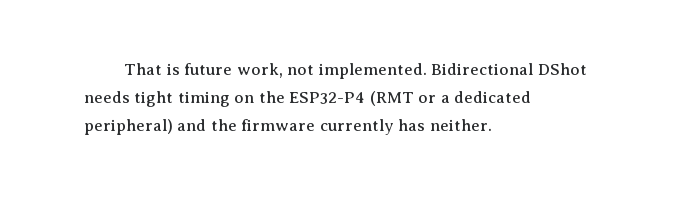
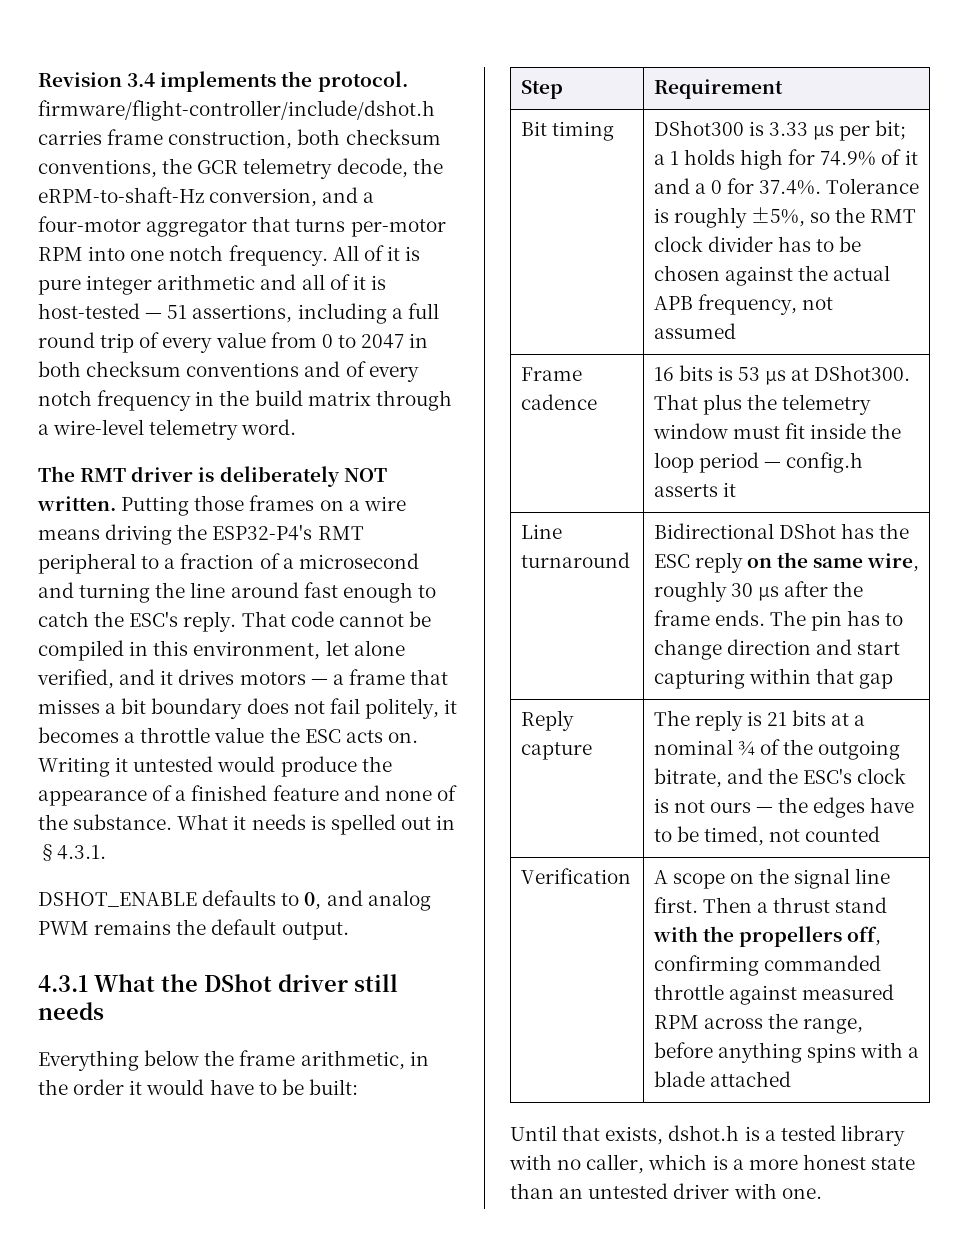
[124,63,587,79] [84,91,532,107] [84,119,492,135] That is future work, not implemented. Bidirectional DShot needs tight timing on the ESP32-P4 (RMT or a dedicated peripheral) and the firmware currently has neither. -> [38,71,408,92] [38,100,435,121] [38,129,441,149] [38,158,443,179] [38,187,375,207] [38,216,446,237] [38,245,421,266] [38,274,386,295] [38,303,439,324] [38,332,429,353] [38,361,419,382] [38,390,452,411] [38,419,297,440] [38,466,387,487] [37,495,406,516] [38,524,364,545] [38,553,419,574] [38,582,436,603] [38,611,431,632] [38,640,405,661] [37,669,449,689] [38,698,458,719] [38,727,418,743] [38,756,392,777] [38,785,457,806] [38,814,456,835] [38,844,106,861] [38,890,431,911] [38,919,349,940] [38,974,398,992] [38,1002,104,1020] [38,1050,429,1071] [38,1079,358,1095] [520,80,563,99] [653,79,783,99] [520,121,614,141] [653,120,907,141] [653,149,918,170] [653,178,920,195] [653,207,917,228] [653,236,862,252] [653,265,891,286] [653,294,833,315] [653,323,736,339] [520,367,582,381] [520,394,597,410] [653,365,911,385] [653,394,872,415] [652,423,902,439] [653,452,864,473] [653,482,736,497] [520,524,562,539] [520,552,630,568] [653,523,910,539] [653,552,920,573] [653,581,864,602] [653,610,904,631] [653,639,901,660] [653,668,894,689] [520,710,574,731] [520,742,592,760] [653,710,866,731] [653,739,901,760] [653,768,907,788] [653,797,915,818] [653,826,881,846] [520,868,631,884] [653,868,891,889] [653,897,888,913] [652,926,882,947] [653,955,881,976] [653,984,894,1005] [653,1013,864,1034] [653,1042,920,1063] [653,1071,791,1087] [510,1125,905,1146] [509,1154,916,1174] [510,1183,822,1199] Revision 3.4 implements the protocol. firmware/flight-controller/include/dshot.h carries frame construction, both checksum conventions, the GCR telemetry decode, the eRPM-to-shaft-Hz conversion, and a four-motor aggregator that turns per-motor RPM into one notch frequency. All of it is pure integer arithmetic and all of it is host-tested — 51 assertions, including a full round trip of every value from 0 to 2047 in both checksum conventions and of every notch frequency in the build matrix through a wire-level telemetry word. // The RMT driver is deliberately NOT written. Putting those frames on a wire means driving the ESP32-P4's RMT peripheral to a fraction of a microsecond and turning the line around fast enough to catch the ESC's reply. That code cannot be compiled in this environment, let alone verified, and it drives motors — a frame that misses a bit boundary does not fail politely, it becomes a throttle value the ESC acts on. Writing it untested would produce the appearance of a finished feature and none of the substance. What it needs is spelled out in §4.3.1. // DSHOT_ENABLE defaults to 0, and analog PWM remains the default output. // 4.3.1 What the DShot driver still needs // Everything below the frame arithmetic, in the order it would have to be built: // Step | Requirement // Bit timing | DShot300 is 3.33 µs per bit; a 1 holds high for 74.9% of it and a 0 for 37.4%. Tolerance is roughly ±5%, so the RMT clock divider has to be chosen against the actual APB frequency, not assumed // Frame cadence | 16 bits is 53 µs at DShot300. That plus the telemetry window must fit inside the loop period — config.h asserts it // Line turnaround | Bidirectional DShot has the ESC reply on the same wire, roughly 30 µs after the frame ends. The pin has to change direction and start capturing within that gap // Reply capture | The reply is 21 bits at a nominal ¾ of the outgoing bitrate, and the ESC's clock is not ours — the edges have to be timed, not counted // Verification | A scope on the signal line first. Then a thrust stand with the propellers off, confirming commanded throttle against measured RPM across the range, before anything spins with a blade attached // Until that exists, dshot.h is a tested library with no caller, which is a more honest state than an untested driver with one.

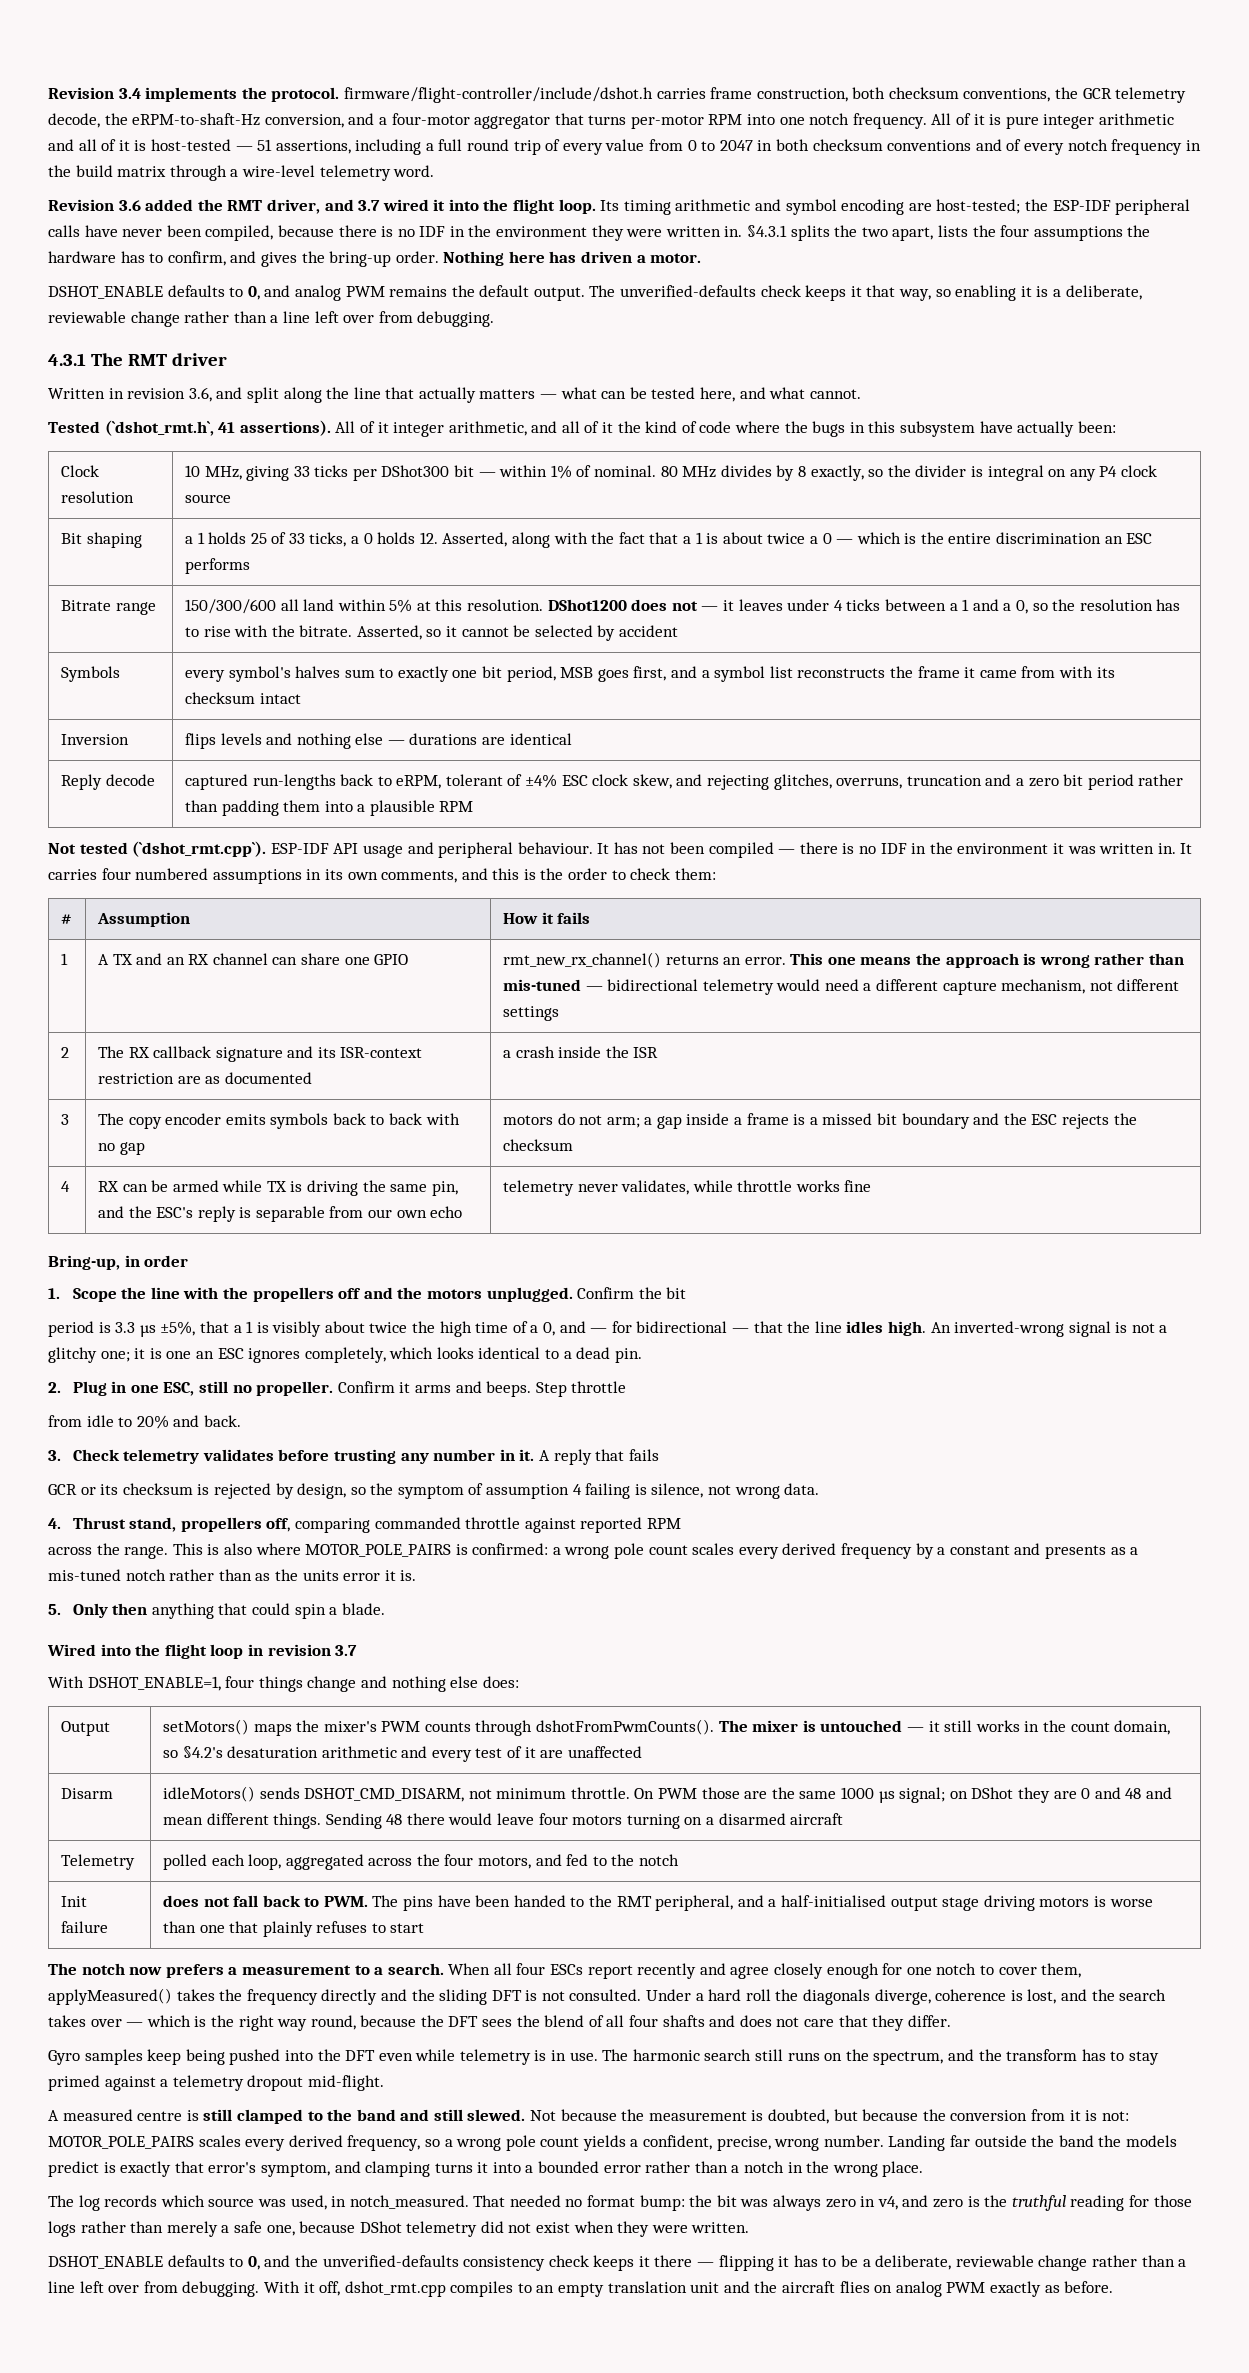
[38,466,387,487] [37,495,406,516] [38,524,364,545] [38,553,419,574] [38,582,436,603] [38,611,431,632] [38,640,405,661] [37,669,449,689] [38,698,458,719] [38,727,418,743] [38,756,392,777] [38,785,457,806] [38,814,456,835] [38,844,106,861] The RMT driver is deliberately NOT written. Putting those frames on a wire means driving the ESP32-P4's RMT peripheral to a fraction of a microsecond and turning the line around fast enough to catch the ESC's reply. That code cannot be compiled in this environment, let alone verified, and it drives motors — a frame that misses a bit boundary does not fail politely, it becomes a throttle value the ESC acts on. Writing it untested would produce the appearance of a finished feature and none of the substance. What it needs is spelled out in §4.3.1. -> [48,199,1191,215] [48,225,1151,241] [48,251,702,267] Revision 3.6 added the RMT driver, and 3.7 wired it into the flight loop. Its timing arithmetic and symbol encoding are host-tested; the ESP-IDF peripheral calls have never been compiled, because there is no IDF in the environment they were written in. §4.3.1 splits the two apart, lists the four assumptions the hardware has to confirm, and gives the bring-up order. Nothing here has driven a motor.
[38,974,398,992] [38,1002,104,1020] [38,1050,429,1071] [38,1079,358,1095] [520,80,563,99] [653,79,783,99] [520,121,614,141] [653,120,907,141] [653,149,918,170] [653,178,920,195] [653,207,917,228] [653,236,862,252] [653,265,891,286] [653,294,833,315] [653,323,736,339] [520,367,582,381] [520,394,597,410] [653,365,911,385] [653,394,872,415] [652,423,902,439] [653,452,864,473] [653,482,736,497] [520,524,562,539] [520,552,630,568] [653,523,910,539] [653,552,920,573] [653,581,864,602] [653,610,904,631] [653,639,901,660] [653,668,894,689] [520,710,574,731] [520,742,592,760] [653,710,866,731] [653,739,901,760] [653,768,907,788] [653,797,915,818] [653,826,881,846] [520,868,631,884] [653,868,891,889] [653,897,888,913] [652,926,882,947] [653,955,881,976] [653,984,894,1005] [653,1013,864,1034] [653,1042,920,1063] [653,1071,791,1087] [510,1125,905,1146] [509,1154,916,1174] [510,1183,822,1199] // 4.3.1 What the DShot driver still needs // Everything below the frame arithmetic, in the order it would have to be built: // Step | Requirement // Bit timing | DShot300 is 3.33 µs per bit; a 1 holds high for 74.9% of it and a 0 for 37.4%. Tolerance is roughly ±5%, so the RMT clock divider has to be chosen against the actual APB frequency, not assumed // Frame cadence | 16 bits is 53 µs at DShot300. That plus the telemetry window must fit inside the loop period — config.h asserts it // Line turnaround | Bidirectional DShot has the ESC reply on the same wire, roughly 30 µs after the frame ends. The pin has to change direction and start capturing within that gap // Reply capture | The reply is 21 bits at a nominal ¾ of the outgoing bitrate, and the ESC's clock is not ours — the edges have to be timed, not counted // Verification | A scope on the signal line first. Then a thrust stand with the propellers off, confirming commanded throttle against measured RPM across the range, before anything spins with a blade attached // Until that exists, dshot.h is a tested library with no caller, which is a more honest state than an untested driver with one. -> [589,285,1142,301] [48,311,495,327] [48,353,228,366] [48,387,861,403] [48,420,1116,437] [60,465,99,477] [60,491,134,503] [184,465,1157,481] [184,494,231,503] [60,532,142,548] [184,532,1153,548] [184,558,250,574] [60,600,156,615] [184,599,1181,614] [184,625,679,641] [60,666,120,682] [184,666,1115,682] [184,692,301,704] [60,734,129,745] [184,733,572,749] [60,774,155,790] [184,774,1184,790] [184,800,474,816] [48,841,1193,858] [48,868,716,884] [60,914,72,924] [96,912,190,927] [502,912,591,924] [60,953,68,965] [97,953,409,965] [502,952,1185,968] [502,979,1180,995] [502,1006,559,1021] [60,1047,69,1058] [97,1046,423,1062] [97,1072,312,1084] [502,1046,659,1058] [60,1114,69,1125] [97,1113,460,1129] [97,1142,145,1155] [502,1113,1137,1129] [502,1139,573,1151] [60,1181,70,1192] [97,1180,458,1196] [97,1206,463,1222] [502,1180,872,1196] [48,1255,189,1270] [48,1287,687,1302] [48,1321,1168,1337] [48,1347,642,1363] [48,1381,627,1397] [48,1415,241,1429] [48,1449,659,1465] [48,1483,820,1499] [48,1517,681,1533] [48,1543,1139,1559] [48,1569,417,1581] [48,1603,385,1619] [47,1644,358,1659] [48,1676,519,1692] [60,1721,110,1736] [162,1719,1171,1736] [162,1746,642,1762] [60,1788,113,1799] [162,1786,1172,1803] [162,1813,844,1829] [60,1854,135,1870] [162,1854,680,1870] [60,1896,87,1907] [60,1921,108,1933] [162,1895,1153,1911] [162,1921,425,1937] [48,1963,1082,1979] [48,1988,1167,2005] [48,2015,951,2031] [48,2049,1159,2065] [48,2075,384,2091] [48,2109,1129,2124] [48,2135,1177,2151] [48,2161,924,2177] [48,2195,1192,2211] [48,2221,750,2237] [48,2255,1187,2271] [48,2281,1114,2297] The unverified-defaults check keeps it that way, so enabling it is a deliberate, reviewable change rather than a line left over from debugging. // 4.3.1 The RMT driver // Written in revision 3.6, and split along the line that actually matters — what can be tested here, and what cannot. // Tested (`dshot_rmt.h`, 41 assertions). All of it integer arithmetic, and all of it the kind of code where the bugs in this subsystem have actually been: // Clock resolution | 10 MHz, giving 33 ticks per DShot300 bit — within 1% of nominal. 80 MHz divides by 8 exactly, so the divider is integral on any P4 clock source // Bit shaping | a 1 holds 25 of 33 ticks, a 0 holds 12. Asserted, along with the fact that a 1 is about twice a 0 — which is the entire discrimination an ESC performs // Bitrate range | 150/300/600 all land within 5% at this resolution. DShot1200 does not — it leaves under 4 ticks between a 1 and a 0, so the resolution has to rise with the bitrate. Asserted, so it cannot be selected by accident // Symbols | every symbol's halves sum to exactly one bit period, MSB goes first, and a symbol list reconstructs the frame it came from with its checksum intact // Inversion | flips levels and nothing else — durations are identical // Reply decode | captured run-lengths back to eRPM, tolerant of ±4% ESC clock skew, and rejecting glitches, overruns, truncation and a zero bit period rather than padding them into a plausible RPM // Not tested (`dshot_rmt.cpp`). ESP-IDF API usage and peripheral behaviour. It has not been compiled — there is no IDF in the environment it was written in. It carries four numbered assumptions in its own comments, and this is the order to check them: // # | Assumption | How it fails // 1 | A TX and an RX channel can share one GPIO | rmt_new_rx_channel() returns an error. This one means the approach is wrong rather than mis-tuned — bidirectional telemetry would need a different capture mechanism, not different settings // 2 | The RX callback signature and its ISR-context restriction are as documented | a crash inside the ISR // 3 | The copy encoder emits symbols back to back with no gap | motors do not arm; a gap inside a frame is a missed bit boundary and the ESC rejects the checksum // 4 | RX can be armed while TX is driving the same pin, and the ESC's reply is separable from our own echo | telemetry never validates, while throttle works fine // Bring-up, in order // 1. Scope the line with the propellers off and the motors unplugged. Confirm the bit // period is 3.3 µs ±5%, that a 1 is visibly about twice the high time of a 0, and — for bidirectional — that the line idles high. An inverted-wrong signal is not a glitchy one; it is one an ESC ignores completely, which looks identical to a dead pin. // 2. Plug in one ESC, still no propeller. Confirm it arms and beeps. Step throttle // from idle to 20% and back. // 3. Check telemetry validates before trusting any number in it. A reply that fails // GCR or its checksum is rejected by design, so the symptom of assumption 4 failing is silence, not wrong data. // 4. Thrust stand, propellers off, comparing commanded throttle against reported RPM // across the range. This is also where MOTOR_POLE_PAIRS is confirmed: a wrong pole count scales every derived frequency by a constant and presents as a mis-tuned notch rather than as the units error it is. // 5. Only then anything that could spin a blade. // Wired into the flight loop in revision 3.7 // With DSHOT_ENABLE=1, four things change and nothing else does: // Output | setMotors() maps the mixer's PWM counts through dshotFromPwmCounts(). The mixer is untouched — it still works in the count domain, so §4.2's desaturation arithmetic and every test of it are unaffected // Disarm | idleMotors() sends DSHOT_CMD_DISARM, not minimum throttle. On PWM those are the same 1000 µs signal; on DShot they are 0 and 48 and mean different things. Sending 48 there would leave four motors turning on a disarmed aircraft // Telemetry | polled each loop, aggregated across the four motors, and fed to the notch // Init failure | does not fall back to PWM. The pins have been handed to the RMT peripheral, and a half-initialised output stage driving motors is worse than one that plainly refuses to start // The notch now prefers a measurement to a search. When all four ESCs report recently and agree closely enough for one notch to cover them, applyMeasured() takes the frequency directly and the sliding DFT is not consulted. Under a hard roll the diagonals diverge, coherence is lost, and the search takes over — which is the right way round, because the DFT sees the blend of all four shafts and does not care that they differ. // Gyro samples keep being pushed into the DFT even while telemetry is in use. The harmonic search still runs on the spectrum, and the transform has to stay primed against a telemetry dropout mid-flight. // A measured centre is still clamped to the band and still slewed. Not because the measurement is doubted, but because the conversion from it is not: MOTOR_POLE_PAIRS scales every derived frequency, so a wrong pole count yields a confident, precise, wrong number. Landing far outside the band the models predict is exactly that error's symptom, and clamping turns it into a bounded error rather than a notch in the wrong place. // The log records which source was used, in notch_measured. That needed no format bump: the bit was always zero in v4, and zero is the truthful reading for those logs rather than merely a safe one, because DShot telemetry did not exist when they were written. // DSHOT_ENABLE defaults to 0, and the unverified-defaults consistency check keeps it there — flipping it has to be a deliberate, reviewable change rather than a line left over from debugging. With it off, dshot_rmt.cpp compiles to an empty translation unit and the aircraft flies on analog PWM exactly as before.

